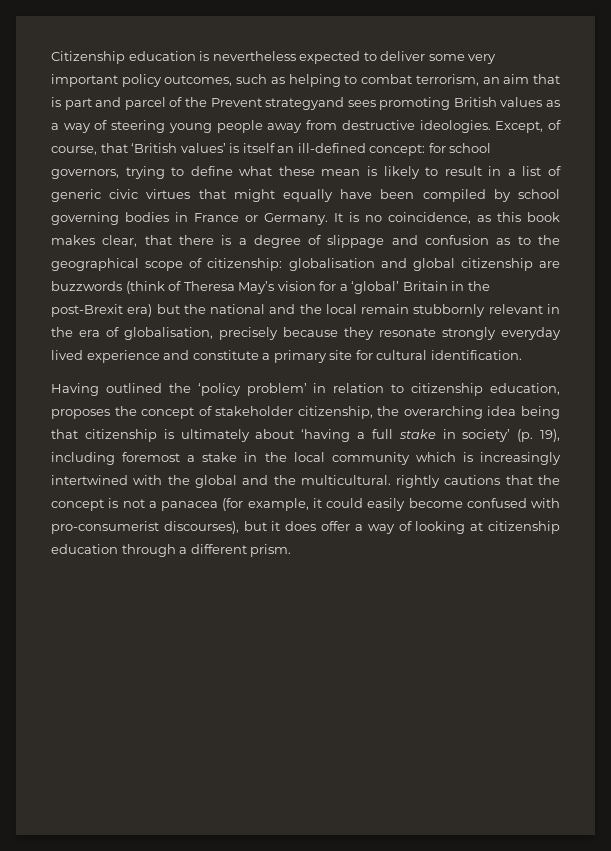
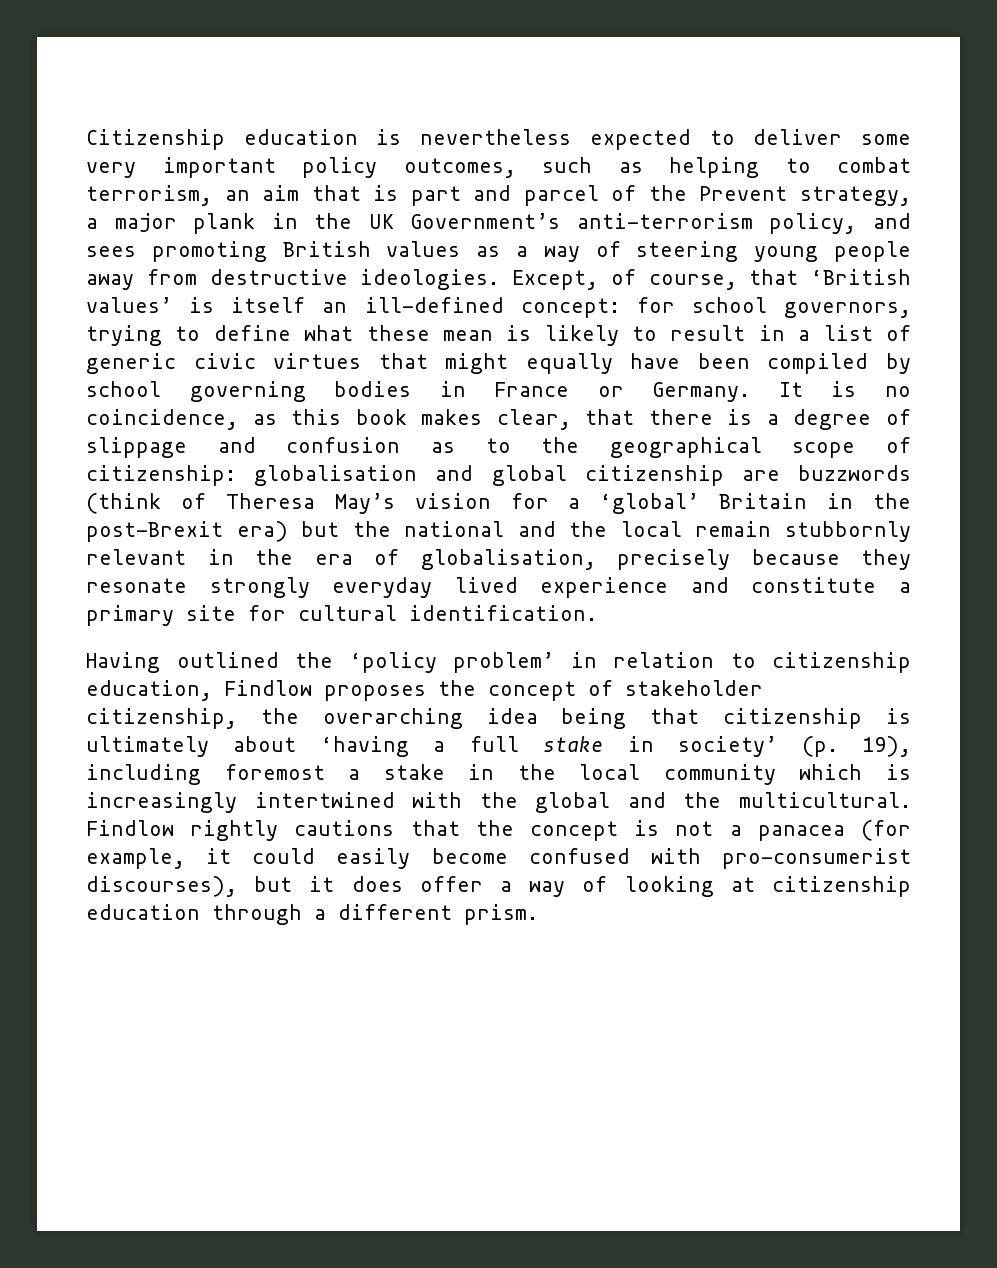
[265,97,345,110] strategyand -> [799,186,911,206] [86,213,911,234] strategy, a major plank in the UK Government’s anti-terrorism policy, and
(561, 389) none -> [224,680,312,696] Findlow
(391, 480) none -> [86,820,174,836] Findlow

